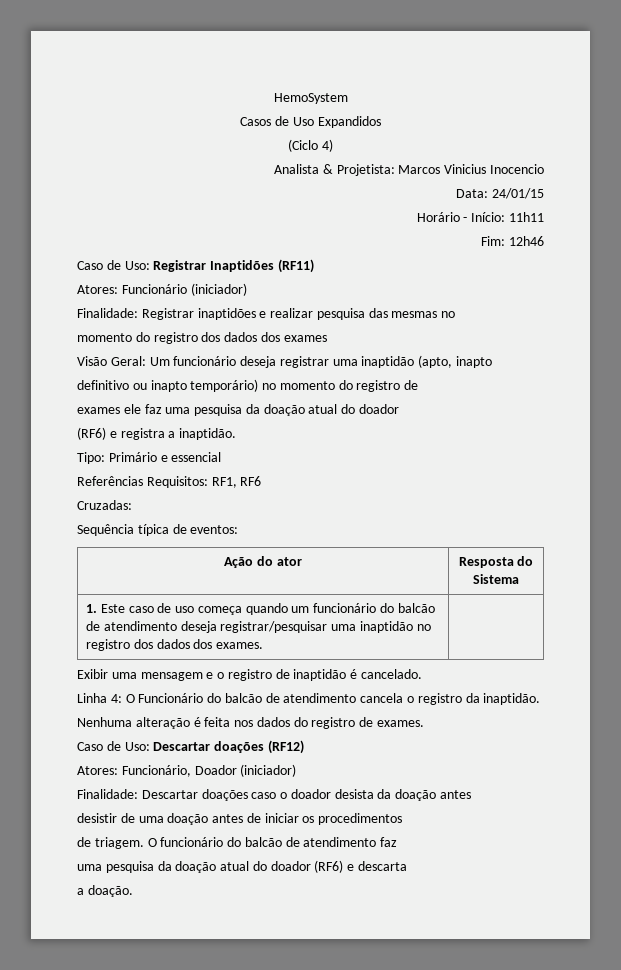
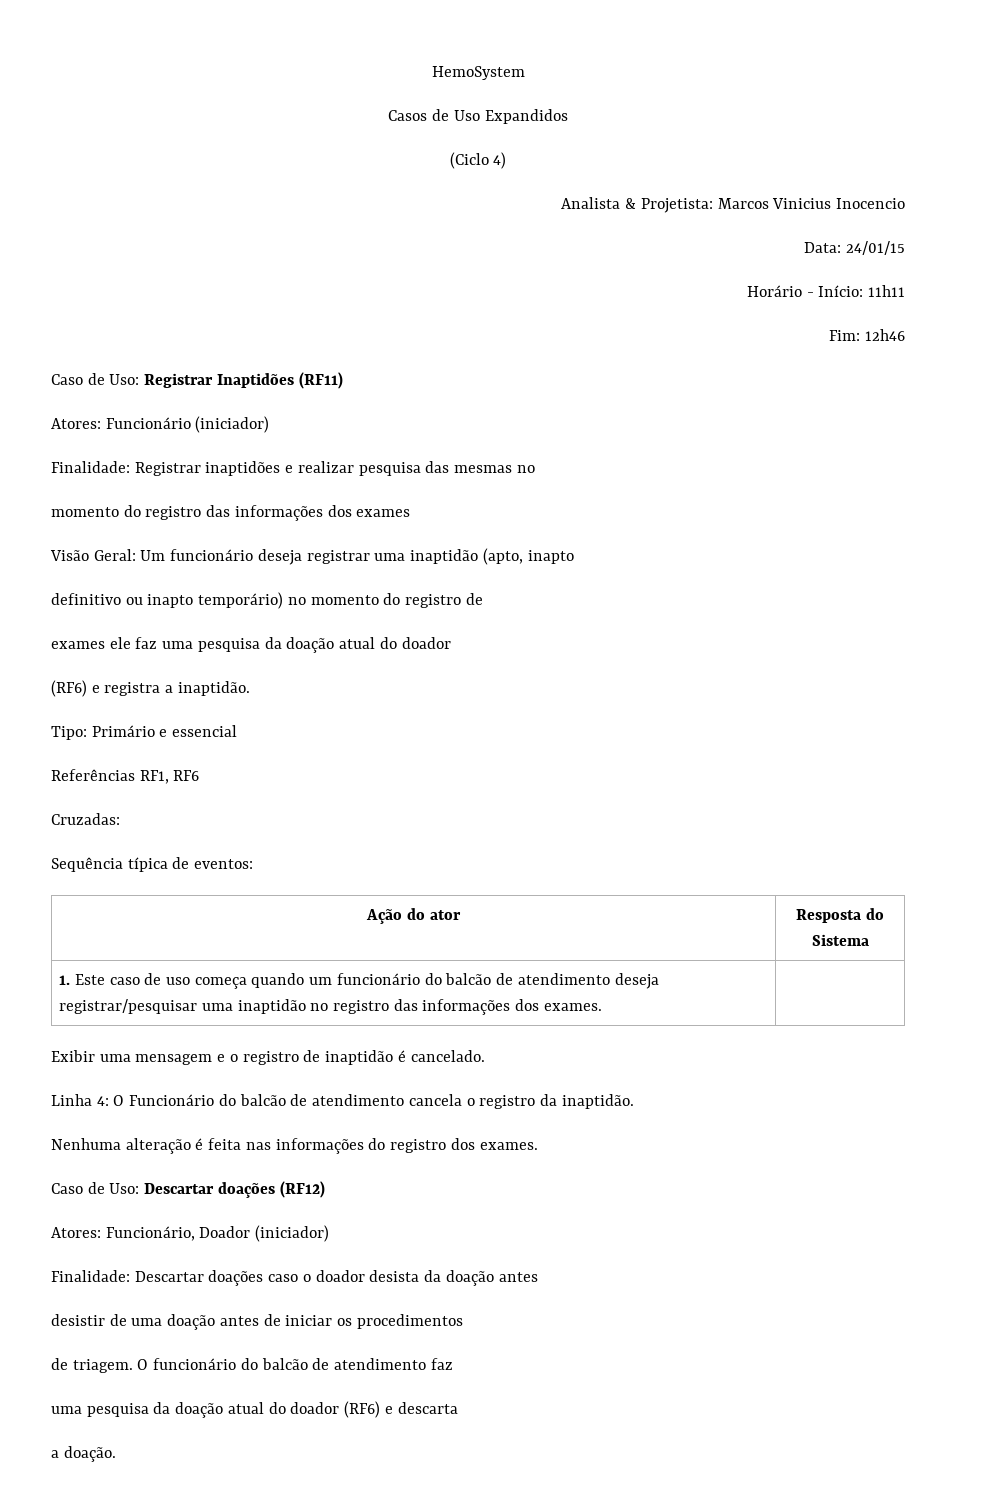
[201,332,258,342] dos dados -> [206,505,323,521] das informações
[146,476,208,488] Requisitos: -> (135, 775) none
[133,639,190,649] dos dados -> [393,999,511,1015] das informações
[234,717,374,729] nos dados do registro de -> [245,1138,475,1154] nas informações do registro dos

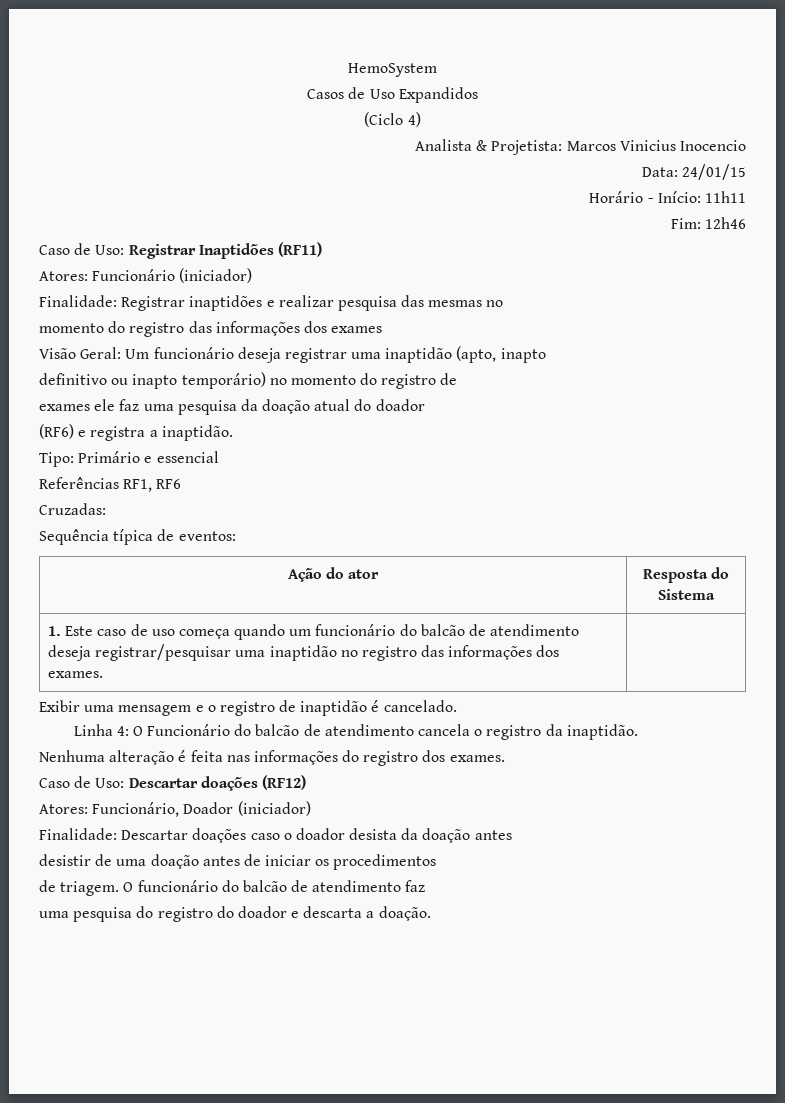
[153,1401,381,1418] da doação atual do doador (RF6) -> [136,906,287,922] do registro do doador
(458, 1408) // -> (363, 912) none

